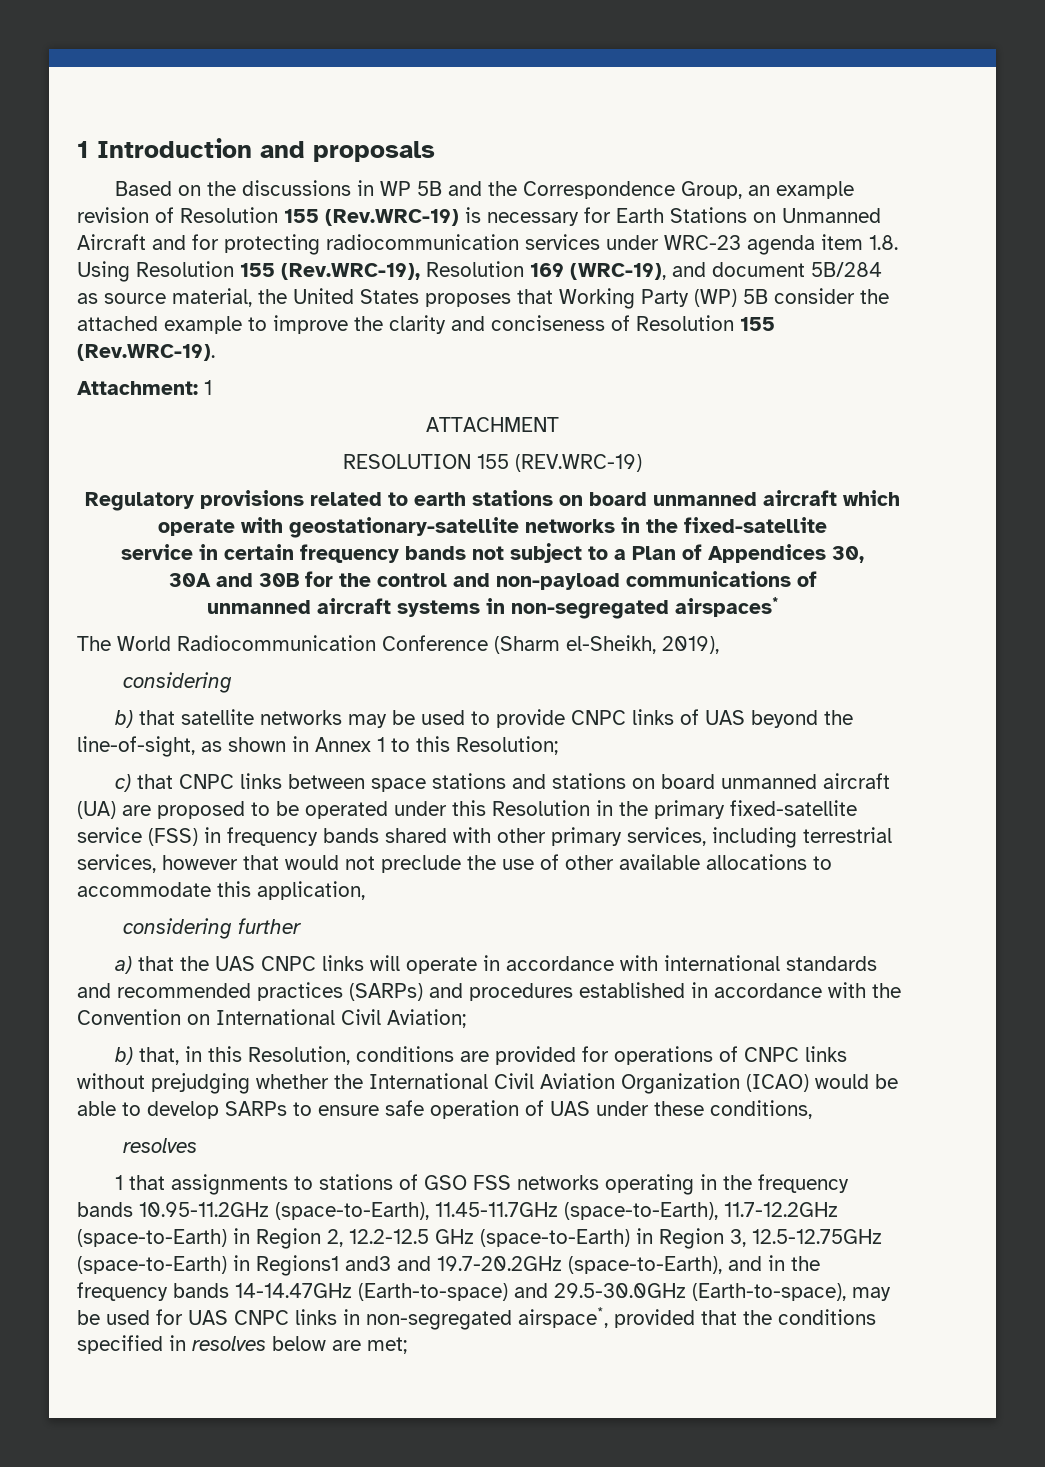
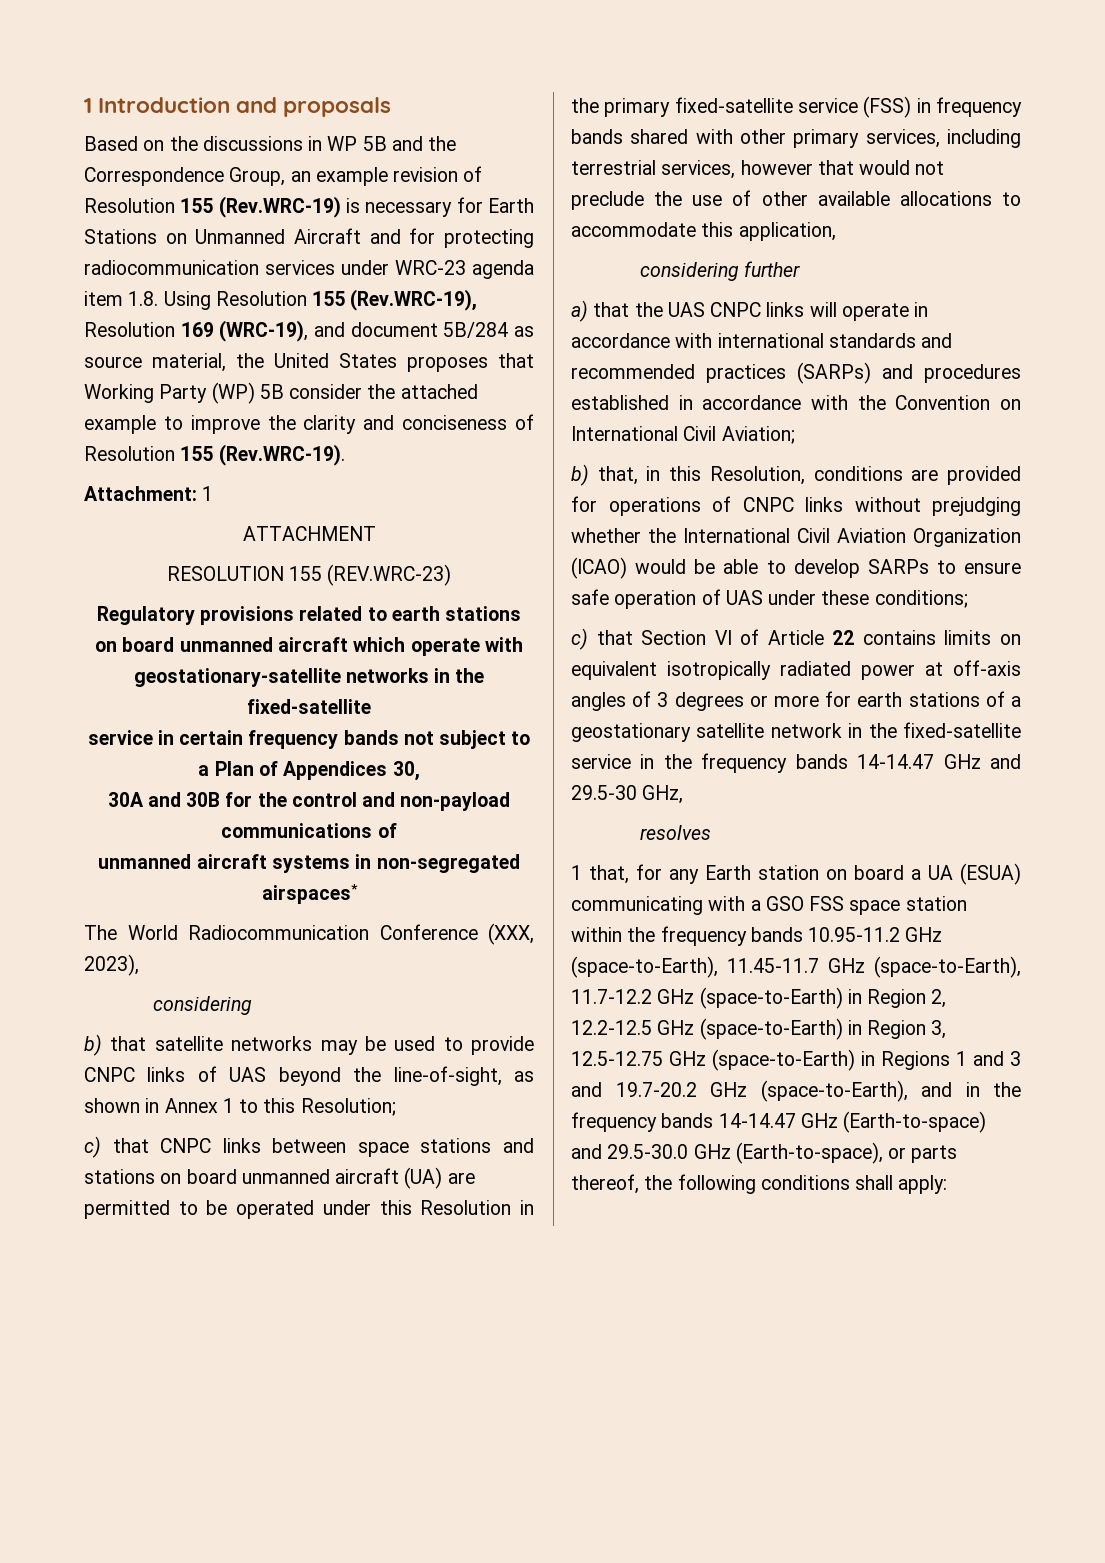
[515,454,642,472] (REV.WRC-19) -> [327,564,452,586] (REV.WRC-23)
[494,635,719,654] (Sharm el-Sheikh, 2019), -> [488,923,534,945] [84,954,139,976] (XXX, 2023),
[157,801,245,819] proposed -> [84,1200,170,1219] permitted
[710,1100,812,1119] [123,1138,198,1153] [114,1174,849,1195] [77,1202,838,1220] conditions, // resolves // 1 that assignments to stations of GSO FSS networks operating in the frequency bands 10.95-11.2GHz (space-to-Earth), 11.45-11.7GHz (space-to-Earth), 11.7-12.2GHz -> [874,590,968,608] [571,628,1021,650] [571,660,1021,680] [571,691,1021,711] [571,722,1021,742] [571,753,1021,773] [571,785,684,804] [639,825,711,840] [571,863,1021,885] [571,896,967,915] [571,926,943,946] [571,956,1021,978] [571,989,695,1004] conditions; // c) that Section VI of Article 22 contains limits on equivalent isotropically radiated power at off-axis angles of 3 degrees or more for earth stations of a geostationary satellite network in the fixed-satellite service in the frequency bands 14-14.47 GHz and 29.5-30 GHz, // resolves // 1 that, for any Earth station on board a UA (ESUA) communicating with a GSO FSS space station within the frequency bands 10.95-11.2 GHz (space-to-Earth), 11.45-11.7 GHz (space-to-Earth), 11.7-12.2 GHz
[752,1229,882,1244] [77,1255,562,1276] 12.5-12.75GHz (space-to-Earth) in Regions1 and3 and 19.7-20.2GHz -> [571,1049,1021,1071] [571,1082,747,1097] 12.5-12.75 GHz (space-to-Earth) in Regions 1 and 3 and 19.7-20.2 GHz
[235,1283,891,1301] [77,1307,876,1330] [77,1335,407,1354] 14-14.47GHz (Earth-to-space) and 29.5-30.0GHz (Earth-to-space), may be used for UAS CNPC links in non-segregated airspace*, provided that the conditions specified in resolves below are met; -> [718,1111,987,1133] [571,1142,958,1164] [571,1174,948,1194] 14-14.47 GHz (Earth-to-space) and 29.5-30.0 GHz (Earth-to-space), or parts thereof, the following conditions shall apply:

